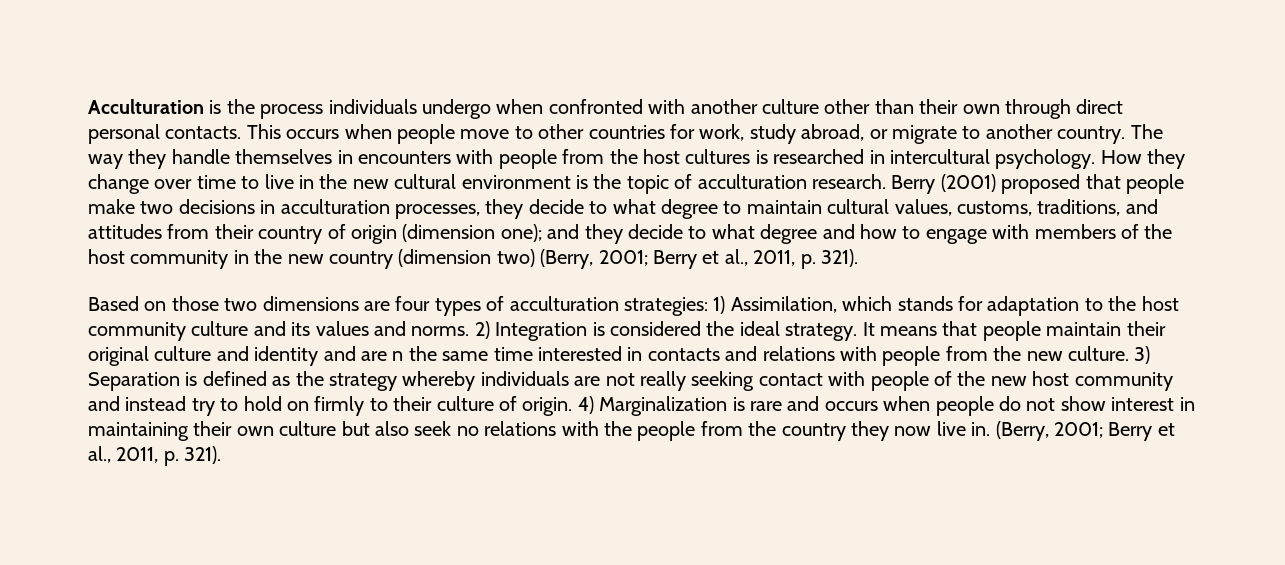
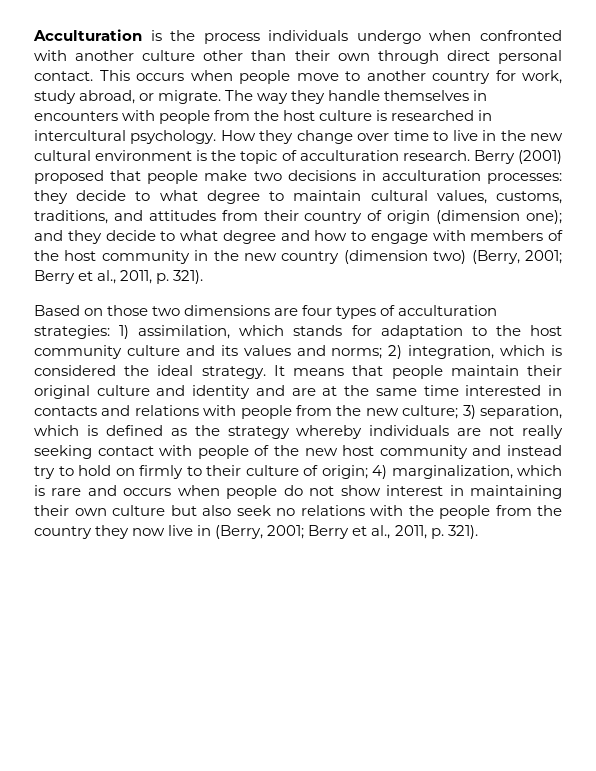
[165,126,242,139] contacts. -> [34,71,93,81] contact.
[538,124,665,139] other countries -> [366,70,490,84] another country
[891,124,1126,144] migrate to another country. -> [158,90,222,104] migrate.
[685,149,751,164] cultures -> [319,110,373,121] culture
[395,204,480,219] processes, -> [487,173,562,184] processes:
[730,296,837,313] Assimilation, -> [138,325,231,339] assimilation,
[411,321,588,341] norms. 2) Integration -> [331,345,546,359] norms; 2) integration, which
[392,351,404,361] n -> [322,386,338,396] at
[1067,346,1151,364] [88,372,180,391] culture. 3) Separation -> [402,405,562,419] [34,425,79,436] culture; 3) separation, which
[522,396,728,416] origin. 4) Marginalization -> [321,465,562,479] origin; 4) marginalization, which
[971,422,991,436] in. -> [197,525,212,536] in

